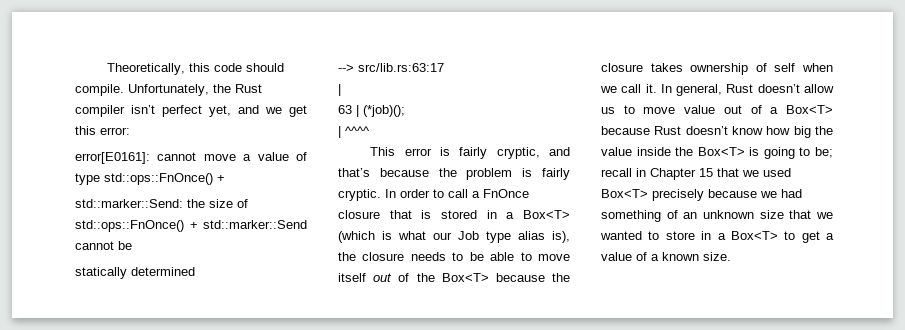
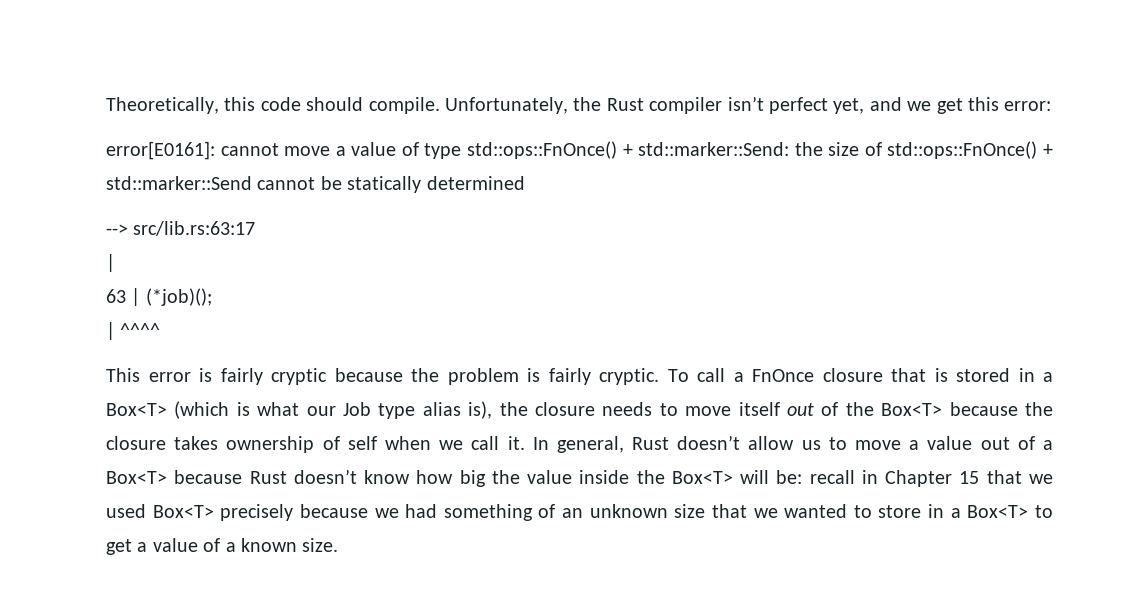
(225, 178) // -> (633, 150) none
(132, 245) // -> (342, 183) none
[496,147,570,159] [338,168,370,177] cryptic, and that’s -> [271,368,327,385] cryptic
[385,189,444,198] In order to -> [667,369,689,382] To
[469,252,532,261] be able to -> (678, 409) none
(676, 110) none -> [909,440,920,450] a
[749,147,833,159] is going to be; -> [740,470,803,484] will be:

